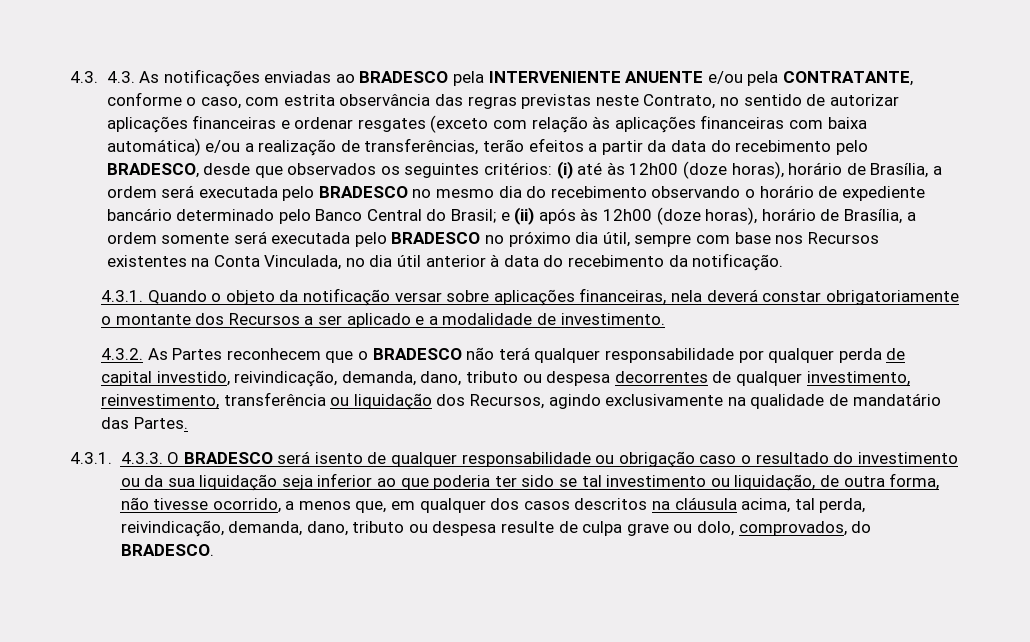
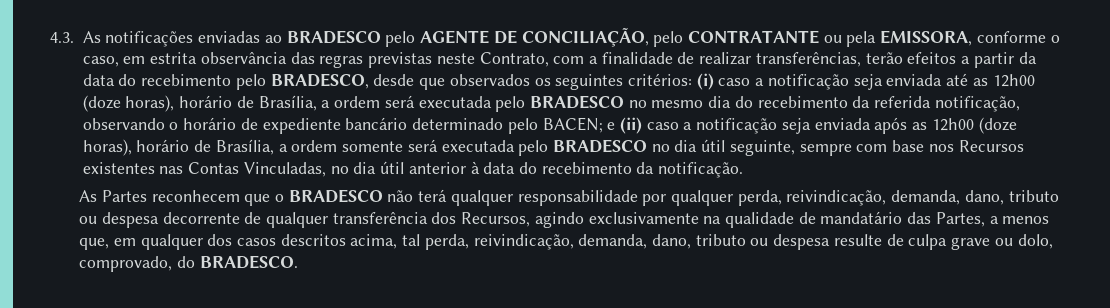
[70,71,135,83] 4.3. 4.3. -> [50,32,74,43] 4.3.
[453,71,913,86] pela INTERVENIENTE ANUENTE e/ou pela CONTRATANTE, -> [385,27,973,47] pelo AGENTE DE CONCILIAÇÃO, pelo CONTRATANTE ou pela EMISSORA,
[245,97,280,106] com -> [123,56,146,64] em
[719,94,899,106] [106,115,867,133] [106,138,360,156] no sentido de autorizar aplicações financeiras e ordenar resgates (exceto com relação às aplicações financeiras com baixa automática) e/ou a realização de -> [553,52,752,65] com a finalidade de realizar
[577,162,625,175] até às -> [718,73,988,90] caso a notificação seja enviada até as
(647, 192) none -> [852,96,1020,112] da referida notificação,
[315,207,599,225] Banco Central do Brasil; e (ii) após às -> [542,117,928,134] BACEN; e (ii) caso a notificação seja enviada após as
[508,231,630,247] próximo dia útil, -> [674,139,795,156] dia útil seguinte,
[191,255,342,270] na Conta Vinculada, -> [159,162,326,177] nas Contas Vinculadas,
[101,288,959,306] [101,313,665,328] [101,348,144,360] 4.3.1. Quando o objeto da notificação versar sobre aplicações financeiras, nela deverá constar obrigatoriamente o montante dos Recursos a ser aplicado e a modalidade de investimento. // 4.3.2. -> (744, 170) none
[838,348,906,363] [101,370,910,387] [101,392,432,410] perda de capital investido, reivindicação, demanda, dano, tributo ou despesa decorrentes de qualquer investimento, reinvestimento, transferência ou liquidação -> [737,190,1059,206] [79,212,428,228] perda, reivindicação, demanda, dano, tributo ou despesa decorrente de qualquer transferência
[133,417,188,429] [70,451,958,468] [120,473,940,491] [120,497,281,513] Partes. // 4.3.1. 4.3.3. O BRADESCO será isento de qualquer responsabilidade ou obrigação caso o resultado do investimento ou da sua liquidação seja inferior ao que poderia ter sido se tal investimento ou liquidação, de outra forma, não tivesse ocorrido, -> [935,212,985,227] Partes,
[651,497,737,510] na cláusula -> (346, 240) none
[738,521,847,536] comprovados, -> [79,256,173,272] comprovado,

